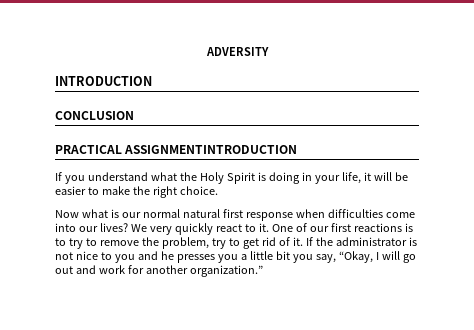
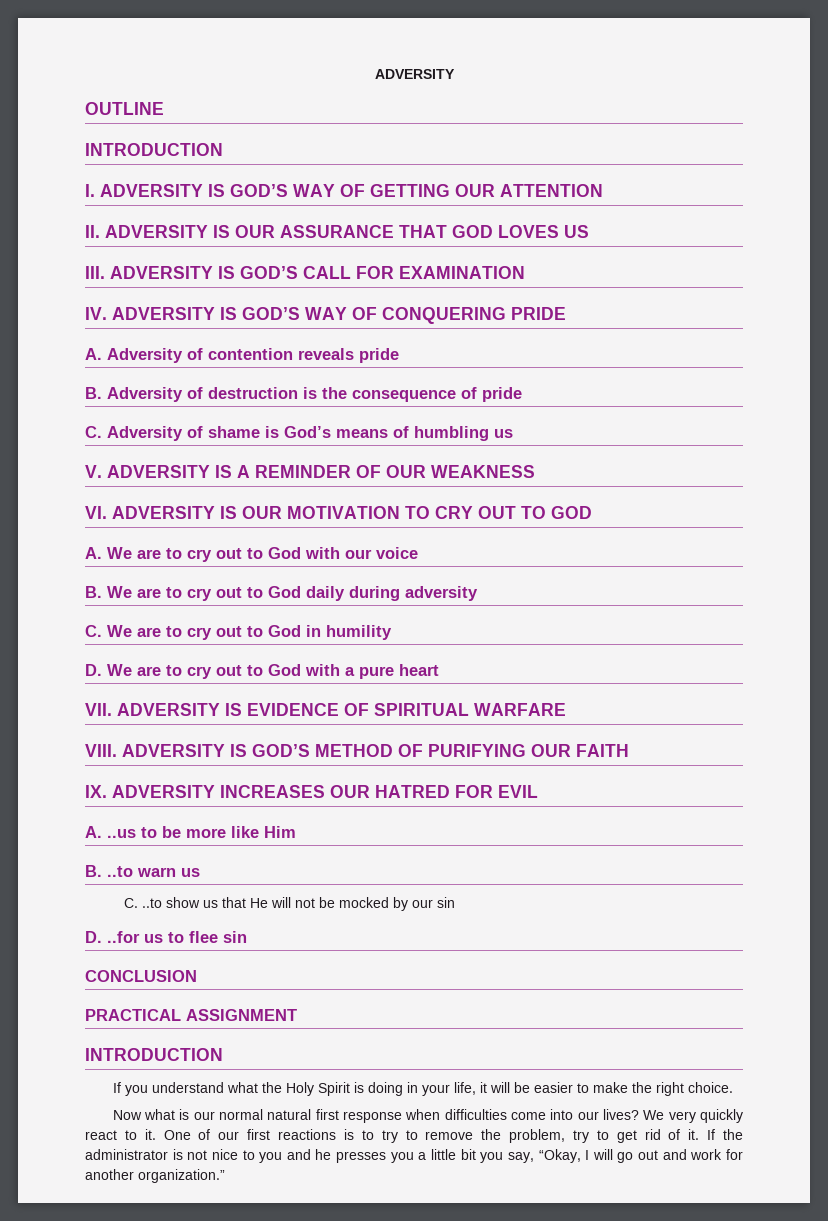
[205,47,269,56] [55,76,152,86] ADVERSITY // INTRODUCTION -> [374,69,455,79] [85,102,164,115] [85,143,223,156] [85,184,603,197] [85,225,589,238] [85,266,525,279] [85,307,566,324] [85,348,399,363] [85,387,522,402] [85,426,513,441] [85,465,535,478] [85,506,592,519] [85,547,418,562] [85,586,478,601] [85,625,392,640] [85,664,439,679] [85,703,566,716] [85,744,629,757] [85,785,538,798] [85,826,296,838] [85,865,200,877] [123,897,455,911] [85,931,247,943] ADVERSITY // OUTLINE // INTRODUCTION // I. ADVERSITY IS GOD’S WAY OF GETTING OUR ATTENTION // II. ADVERSITY IS OUR ASSURANCE THAT GOD LOVES US // III. ADVERSITY IS GOD’S CALL FOR EXAMINATION // IV. ADVERSITY IS GOD’S WAY OF CONQUERING PRIDE // A. Adversity of contention reveals pride // B. Adversity of destruction is the consequence of pride // C. Adversity of shame is God’s means of humbling us // V. ADVERSITY IS A REMINDER OF OUR WEAKNESS // VI. ADVERSITY IS OUR MOTIVATION TO CRY OUT TO GOD // A. We are to cry out to God with our voice // B. We are to cry out to God daily during adversity // C. We are to cry out to God in humility // D. We are to cry out to God with a pure heart // VII. ADVERSITY IS EVIDENCE OF SPIRITUAL WARFARE // VIII. ADVERSITY IS GOD’S METHOD OF PURIFYING OUR FAITH // IX. ADVERSITY INCREASES OUR HATRED FOR EVIL // A. ..us to be more like Him // B. ..to warn us // C. ..to show us that He will not be mocked by our sin // D. ..for us to flee sin
[124,145,298,154] ASSIGNMENTINTRODUCTION -> [186,1009,297,1021] [85,1048,223,1061] ASSIGNMENT // INTRODUCTION

